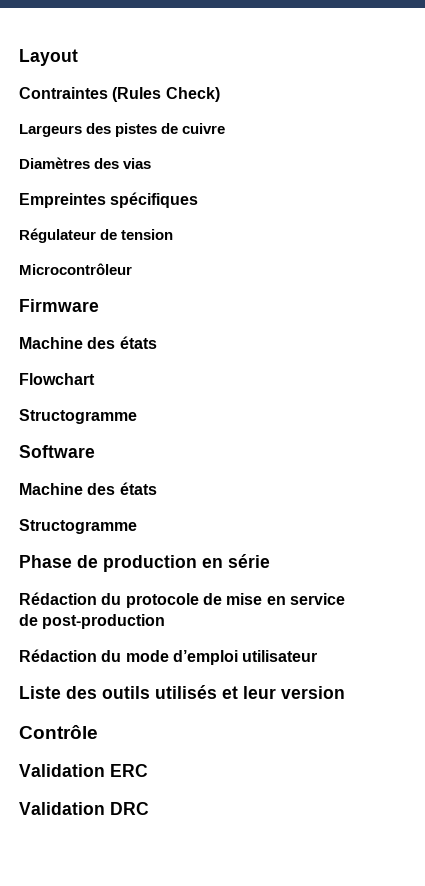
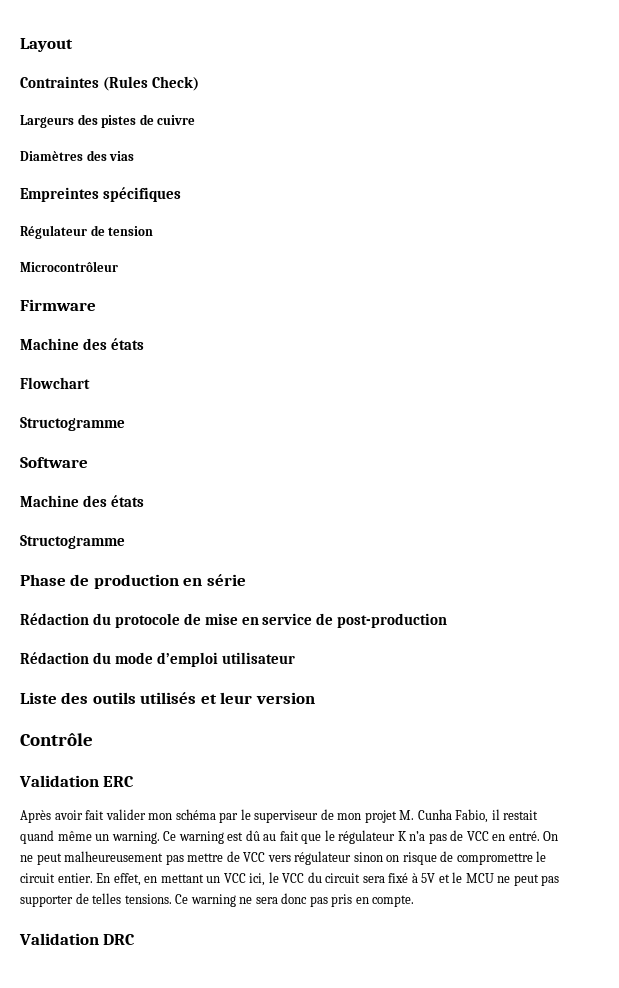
(148, 770) none -> [20,809,539,823] [20,830,559,844] [20,851,547,865] [20,872,560,886] [20,893,415,907] // Après avoir fait valider mon schéma par le superviseur de mon projet M. Cunha Fabio, il restait quand même un warning. Ce warning est dû au fait que le régulateur K n’a pas de VCC en entré. On ne peut malheureusement pas mettre de VCC vers régulateur sinon on risque de compromettre le circuit entier. En effet, en mettant un VCC ici, le VCC du circuit sera fixé à 5V et le MCU ne peut pas supporter de telles tensions. Ce warning ne sera donc pas pris en compte.

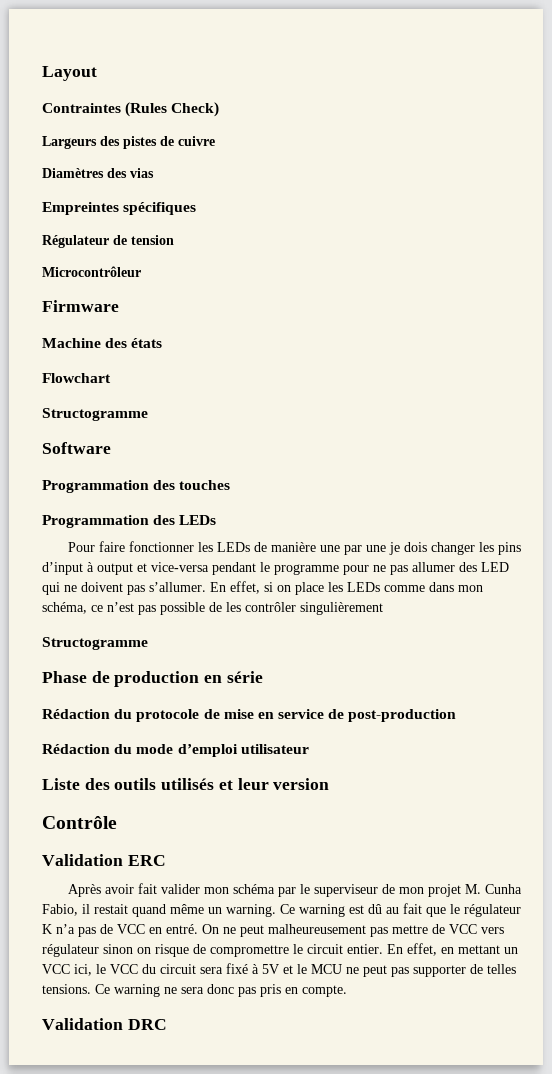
[20,495,144,507] Machine des états -> [42,480,231,493] [42,515,217,528] [68,541,522,555] [42,562,509,575] [42,581,483,595] [42,602,383,615] Programmation des touches // Programmation des LEDs // Pour faire fonctionner les LEDs de manière une par une je dois changer les pins d’input à output et vice-versa pendant le programme pour ne pas allumer des LED qui ne doivent pas s’allumer. En effet, si on place les LEDs comme dans mon schéma, ce n’est pas possible de les contrôler singulièrement

